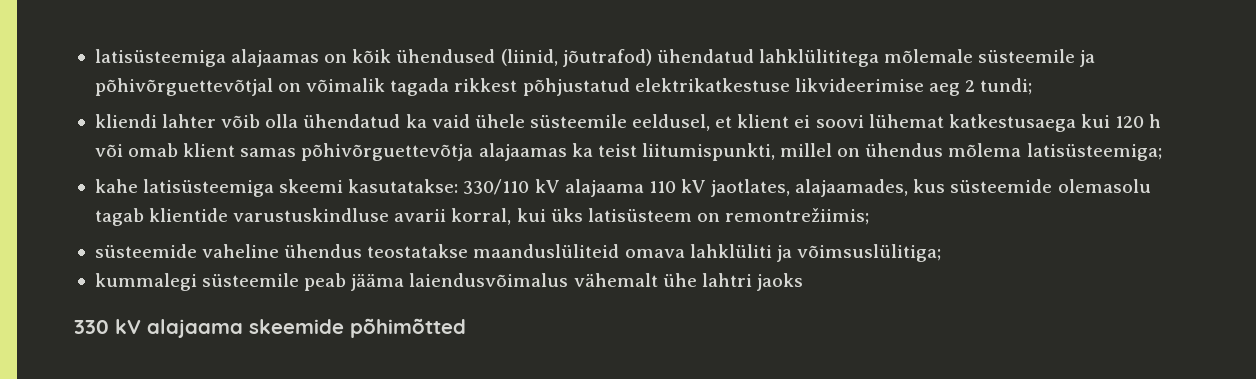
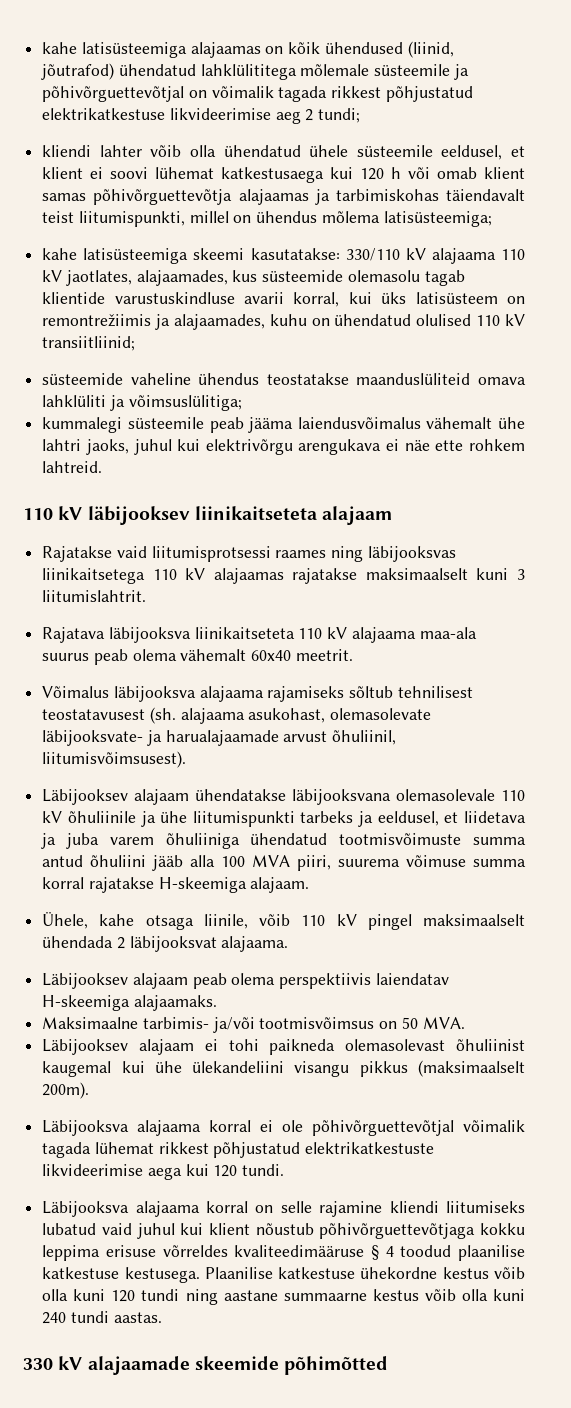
(94, 58) none -> [42,42,78,54] kahe
[405,114,470,128] ka vaid -> (301, 151) none
[571,143,593,157] ka -> [314,189,525,205] ja tarbimiskohas täiendavalt
[725,208,870,225] remontrežiimis; -> [42,314,525,330] [42,336,136,351] remontrežiimis ja alajaamades, kuhu on ühendatud olulised 110 kV transiitliinid;
[756,273,803,291] jaoks -> [85,439,526,455] [42,461,103,473] [23,506,393,525] [42,546,456,562] [42,568,525,584] [42,590,147,602] [42,627,477,643] [42,649,353,665] [42,686,473,702] [42,707,432,724] [42,730,397,746] [42,751,187,768] [42,789,525,805] [42,811,527,827] [41,833,527,849] [42,855,526,871] [42,877,310,893] [42,912,525,930] [42,936,289,952] [42,973,449,989] [42,995,217,1011] [42,1017,465,1033] [42,1039,526,1055] [42,1060,525,1077] [42,1082,90,1099] [42,1120,525,1136] [42,1142,435,1158] [42,1164,285,1180] [42,1201,525,1217] [42,1223,525,1239] [42,1245,526,1261] [42,1267,526,1283] [42,1289,525,1305] [42,1311,162,1324] jaoks, juhul kui elektrivõrgu arengukava ei näe ette rohkem lahtreid. // 110 kV läbijooksev liinikaitseteta alajaam // Rajatakse vaid liitumisprotsessi raames ning läbijooksvas liinikaitsetega 110 kV alajaamas rajatakse maksimaalselt kuni 3 liitumislahtrit. // Rajatava läbijooksva liinikaitseteta 110 kV alajaama maa-ala suurus peab olema vähemalt 60x40 meetrit. // Võimalus läbijooksva alajaama rajamiseks sõltub tehnilisest teostatavusest (sh. alajaama asukohast, olemasolevate läbijooksvate- ja harualajaamade arvust õhuliinil, liitumisvõimsusest). // Läbijooksev alajaam ühendatakse läbijooksvana olemasolevale 110 kV õhuliinile ja ühe liitumispunkti tarbeks ja eeldusel, et liidetava ja juba varem õhuliiniga ühendatud tootmisvõimuste summa antud õhuliini jääb alla 100 MVA piiri, suurema võimuse summa korral rajatakse H-skeemiga alajaam. // Ühele, kahe otsaga liinile, võib 110 kV pingel maksimaalselt ühendada 2 läbijooksvat alajaama. // Läbijooksev alajaam peab olema perspektiivis laiendatav H-skeemiga alajaamaks. // Maksimaalne tarbimis- ja/või tootmisvõimsus on 50 MVA. // Läbijooksev alajaam ei tohi paikneda olemasolevast õhuliinist kaugemal kui ühe ülekandeliini visangu pikkus (maksimaalselt 200m). // Läbijooksva alajaama korral ei ole põhivõrguettevõtjal võimalik tagada lühemat rikkest põhjustatud elektrikatkestuste likvideerimise aega kui 120 tundi. // Läbijooksva alajaama korral on selle rajamine kliendi liitumiseks lubatud vaid juhul kui klient nõustub põhivõrguettevõtjaga kokku leppima erisuse võrreldes kvaliteedimääruse § 4 toodud plaanilise katkestuse kestusega. Plaanilise katkestuse ühekordne kestus võib olla kuni 120 tundi ning aastane summaarne kestus võib olla kuni 240 tundi aastas.
[147,319,243,338] alajaama -> [87,1356,190,1375] alajaamade

